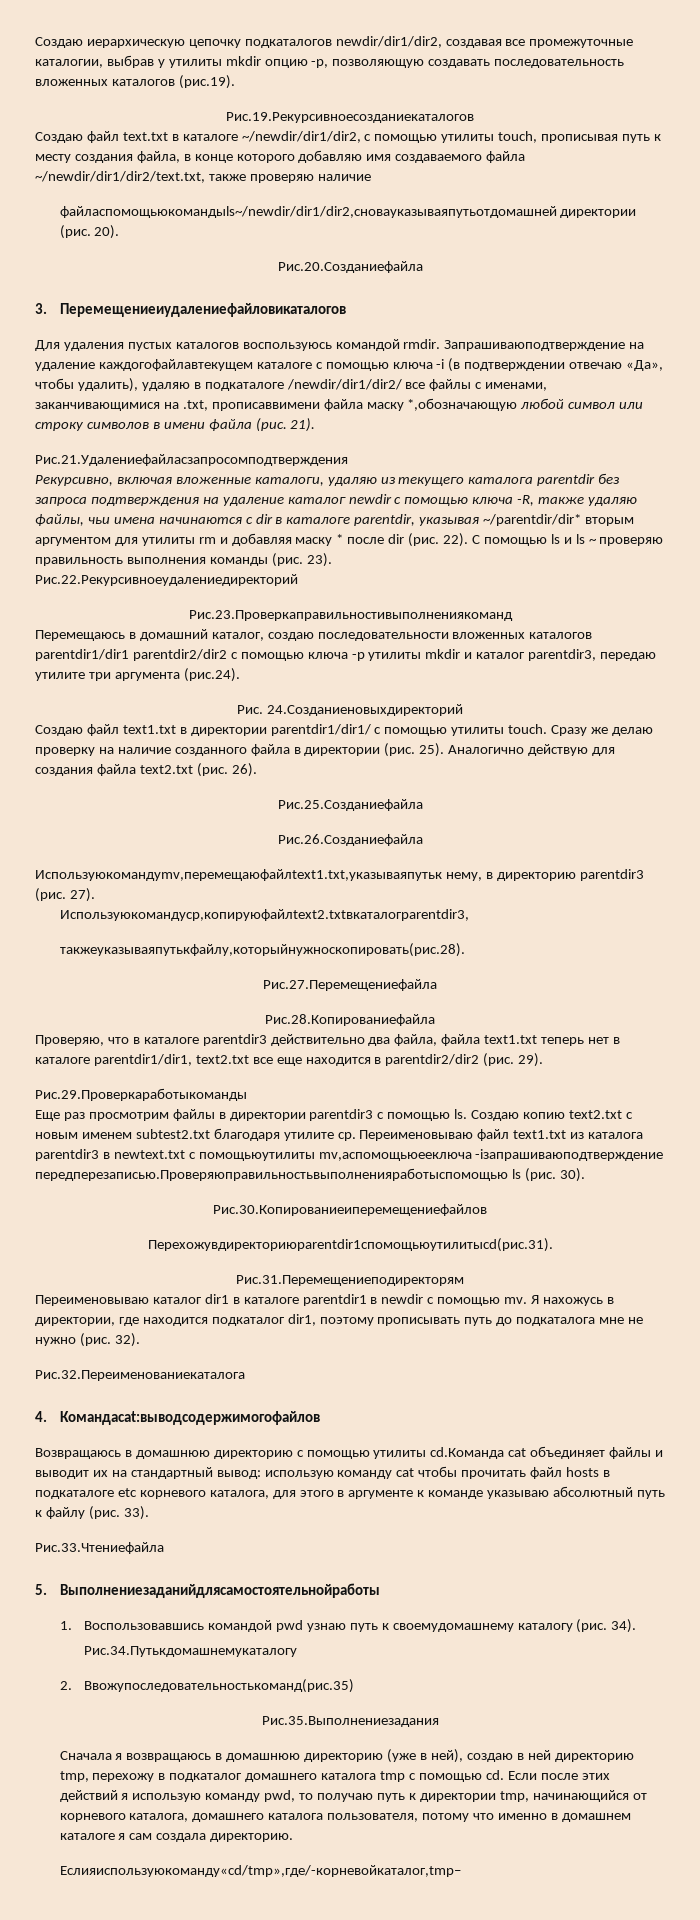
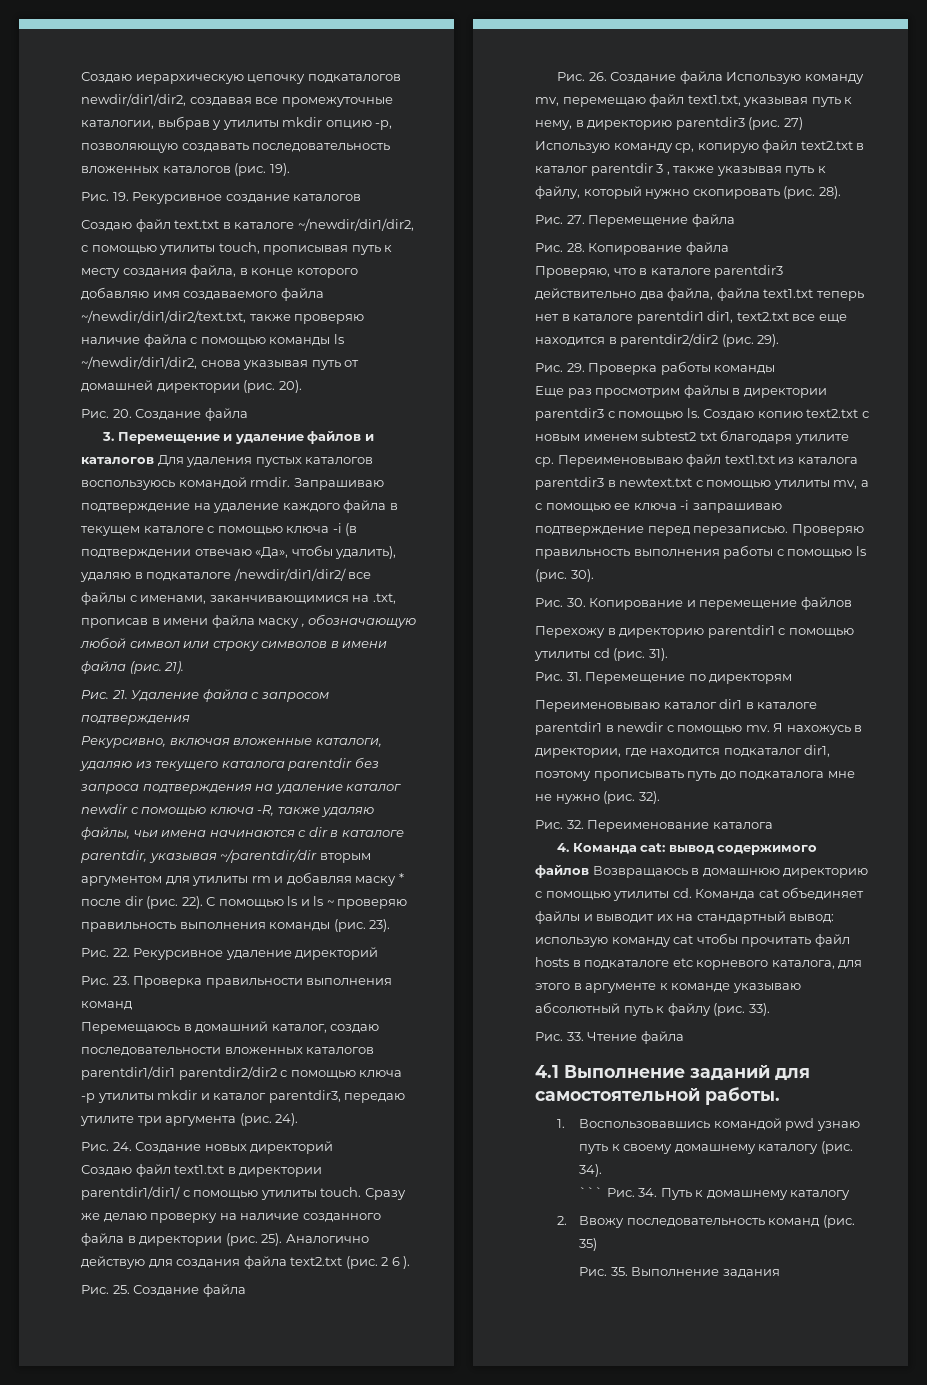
[178,75,235,89] [226,112,474,123] (рис.19). // Рис.19.Рекурсивноесозданиекаталогов -> [234,163,290,176] [81,192,362,204] (рис. 19). // Рис. 19. Рекурсивное создание каталогов
[59,206,637,218] [59,225,120,239] [277,261,423,273] [35,303,346,317] // файласпомощьюкомандыls~/newdir/dir1/dir2,сновауказываяпутьотдомашней директории (рис. 20). // Рис.20.Созданиефайла // 3. Перемещениеиудалениефайловикаталогов // -> [143,334,344,347] [81,356,360,370] [81,380,302,393] [81,408,248,421] [102,431,374,444] [81,457,154,464] файла с помощью команды ls ~/newdir/dir1/dir2, снова указывая путь от домашней директории (рис. 20). // Рис. 20. Создание файла // 3. Перемещение и удаление файлов и каталогов
[444,340,645,351] [35,359,253,371] Запрашиваюподтверждение на удаление каждогофайлавтекущем -> [293,478,384,490] [81,500,398,513] [81,526,140,536] Запрашиваю подтверждение на удаление каждого файла в текущем
[211,398,518,411] прописаввимени файла маску *,обозначающую -> [81,614,417,628] прописав в имени файла маску , обозначающую
[35,454,348,466] Рис.21.Удалениефайласзапросомподтверждения -> [81,689,329,702] [81,715,190,725] Рис. 21. Удаление файла с запросом подтверждения
[483,514,582,526] ~/parentdir/dir* -> [220,849,318,863] ~/parentdir/dir
[35,574,298,586] [188,610,513,621] Рис.22.Рекурсивноеудалениедиректорий // Рис.23.Проверкаправильностивыполнениякоманд -> [81,947,379,960] [81,976,393,988] [81,1001,132,1010] Рис. 22. Рекурсивное удаление директорий // Рис. 23. Проверка правильности выполнения команд
[183,668,240,682] [237,704,463,716] (рис.24). // Рис. 24.Созданиеновыхдиректорий -> [239,1113,299,1126] [81,1141,334,1154] (рис. 24). // Рис. 24. Создание новых директорий
[231,763,257,777] [277,799,423,811] [277,834,423,846] [35,869,442,881] 26). // Рис.25.Созданиефайла // Рис.26.Созданиефайла // Используюкомандуmv,перемещаюфайлtext1.txt,указываяпутьк -> [381,1256,411,1269] [81,1284,246,1297] [557,71,864,84] [535,94,853,107] 2 6 ). // Рис. 25. Создание файла // Рис. 26. Создание файла Использую команду mv, перемещаю файл text1.txt, указывая путь к
[69,888,95,902] [59,909,469,921] [59,943,465,957] [263,979,437,991] [265,1014,435,1026] 27). // Используюкомандуcp,копируюфайлtext2.txtвкаталогparentdir3, // такжеуказываяпутькфайлу,которыйнужноскопировать(рис.28). // Рис.27.Перемещениефайла // Рис.28.Копированиефайла -> [783,117,803,130] [535,140,865,153] [535,163,826,176] [535,186,841,199] [535,214,735,227] [535,242,729,255] 27) Использую команду cp, копирую файл text2.txt в каталог parentdir 3 , также указывая путь к файлу, который нужно скопировать (рис. 28). // Рис. 27. Перемещение файла // Рис. 28. Копирование файла
[93,1054,192,1066] parentdir1/dir1, -> [636,311,734,324] parentdir1 dir1,
[35,1088,247,1101] Рис.29.Проверкаработыкоманды -> [535,361,776,375] Рис. 29. Проверка работы команды
[135,1129,210,1139] subtest2.txt -> [641,431,717,441] subtest2 txt
[198,1149,664,1161] [35,1168,585,1182] [213,1204,487,1216] [147,1238,553,1252] [236,1275,464,1286] помощьюутилиты mv,аспомощьюееключа -iзапрашиваюподтверждение передперезаписью.Проверяюправильностьвыполненияработыспомощью ls (рис. 30). // Рис.30.Копированиеиперемещениефайлов // Перехожувдиректориюparentdir1спомощьюутилитыcd(рис.31). // Рис.31.Перемещениеподиректорям -> [706,480,869,490] [535,500,782,513] [535,524,864,536] [535,545,866,559] [535,569,594,582] [535,597,852,610] [535,625,854,638] [534,648,668,661] [535,672,793,684] помощью утилиты mv, а с помощью ее ключа -i запрашиваю подтверждение перед перезаписью. Проверяю правильность выполнения работы с помощью ls (рис. 30). // Рис. 30. Копирование и перемещение файлов // Перехожу в директорию parentdir1 с помощью утилиты cd (рис. 31). // Рис. 31. Перемещение по директорям
[35,1370,245,1381] [35,1411,320,1425] Рис.32.Переименованиекаталога // 4. Командаcat:выводсодержимогофайлов // -> [535,820,773,832] [557,843,818,855] [535,865,589,878] Рис. 32. Переименование каталога // 4. Команда cat: вывод содержимого файлов
[430,1447,505,1459] cd.Команда -> [672,888,756,900] cd. Команда
[35,1542,164,1554] [35,1583,380,1598] Рис.33.Чтениефайла // 5. Выполнениезаданийдлясамостоятельнойработы -> [535,1031,684,1044] [535,1065,810,1081] [535,1087,780,1105] Рис. 33. Чтение файла // 4.1 Выполнение заданий для самостоятельной работы.
[392,1623,514,1632] своемудомашнему -> [623,1144,756,1154] своему домашнему
[84,1646,298,1657] [59,1679,355,1693] [261,1716,439,1727] [59,1749,634,1763] [59,1770,610,1782] [59,1790,647,1802] [59,1813,631,1822] [59,1833,294,1842] [59,1865,461,1877] Рис.34.Путькдомашнемукаталогу // 2. Ввожупоследовательностькоманд(рис.35) // Рис.35.Выполнениезадания // Сначала я возвращаюсь в домашнюю директорию (уже в ней), создаю в ней директорию tmp, перехожу в подкаталог домашнего каталога tmp с помощью cd. Если после этих действий я использую команду pwd, то получаю путь к директории tmp, начинающийся от корневого каталога, домашнего каталога пользователя, потому что именно в домашнем каталоге я сам создала директорию. // Еслияиспользуюкоманду«cd/tmp»,где/-корневойкаталог,tmp– -> [579,1187,851,1200] [557,1215,855,1228] [579,1238,598,1251] [579,1267,780,1278] ``` Рис. 34. Путь к домашнему каталогу // 2. Ввожу последовательность команд (рис. 35) // Рис. 35. Выполнение задания

